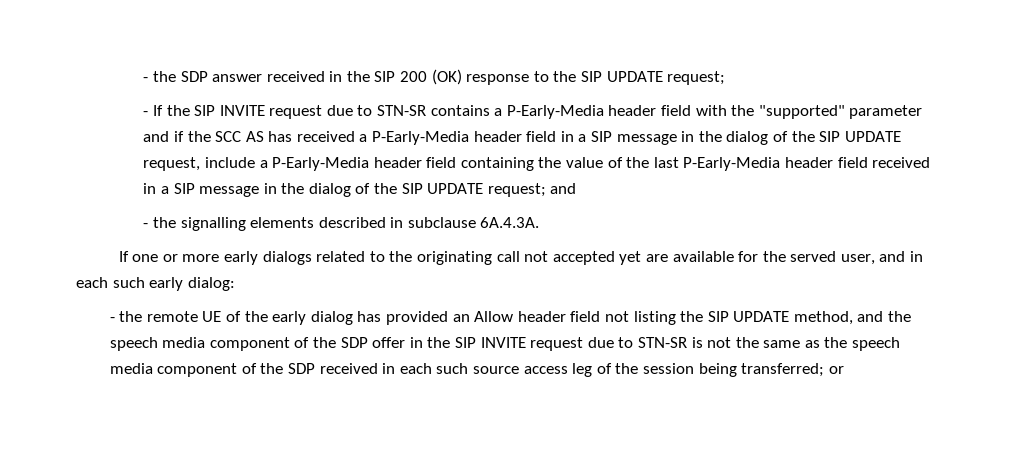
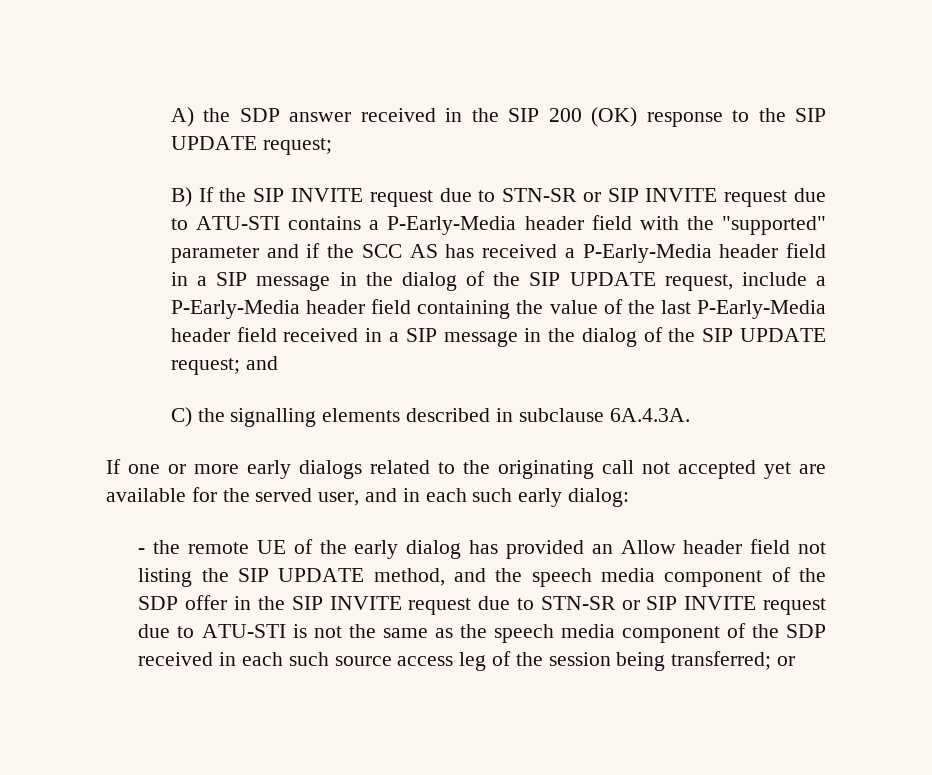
[143,77,149,82] - -> [170,107,194,127] A)
[143,111,149,116] - -> [170,187,192,207] B)
(427, 110) none -> [582,188,827,207] [170,216,281,230] or SIP INVITE request due to ATU-STI
[143,223,149,228] - -> [170,407,192,427] C)
(687, 342) none -> [621,596,827,615] [138,624,286,638] or SIP INVITE request due to ATU-STI

